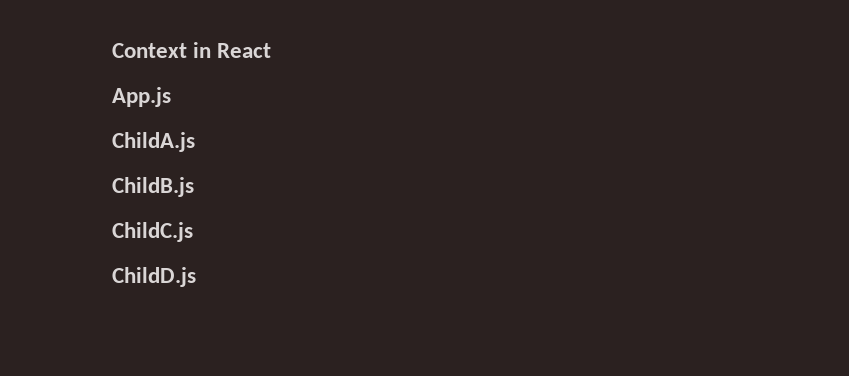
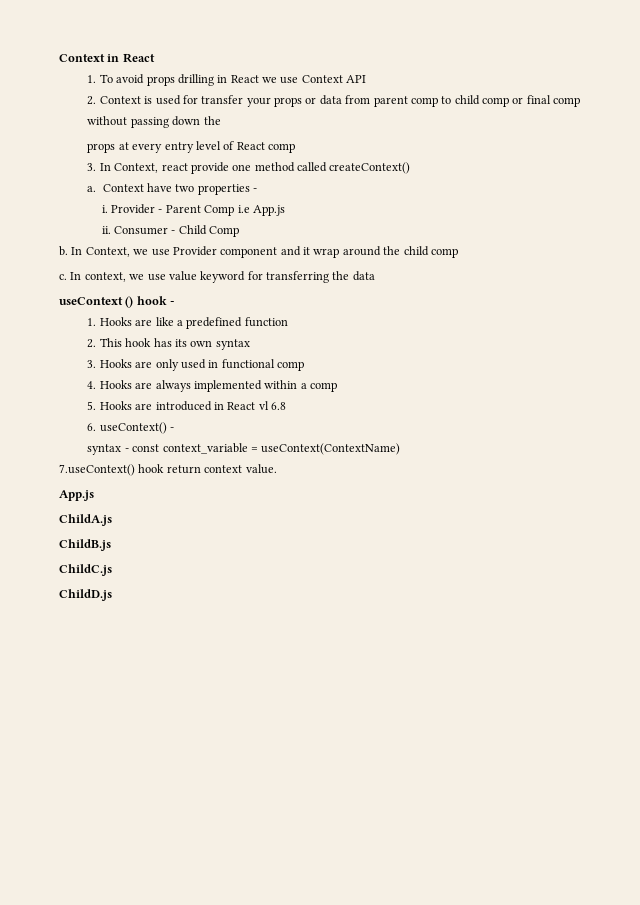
(272, 50) none -> [87,74,367,86] [87,95,581,107] [87,116,221,128] [87,141,296,153] [87,162,411,174] [87,183,258,195] [101,204,285,216] [101,225,240,237] [59,246,458,258] [59,271,375,283] [59,296,175,308] [87,317,288,329] [87,338,250,350] [87,359,305,371] [87,380,338,392] [87,401,287,411] [87,422,175,434] [87,443,401,455] [59,464,277,476] // 1. To avoid props drilling in React we use Context API // 2. Context is used for transfer your props or data from parent comp to child comp or final comp without passing down the // props at every entry level of React comp // 3. In Context, react provide one method called createContext() // a. Context have two properties - // i. Provider - Parent Comp i.e App.js // ii. Consumer - Child Comp // b. In Context, we use Provider component and it wrap around the child comp // c. In context, we use value keyword for transferring the data // useContext () hook - // 1. Hooks are like a predefined function // 2. This hook has its own syntax // 3. Hooks are only used in functional comp // 4. Hooks are always implemented within a comp // 5. Hooks are introduced in React vl 6.8 // 6. useContext() - // syntax - const context_variable = useContext(ContextName) // 7.useContext() hook return context value.

